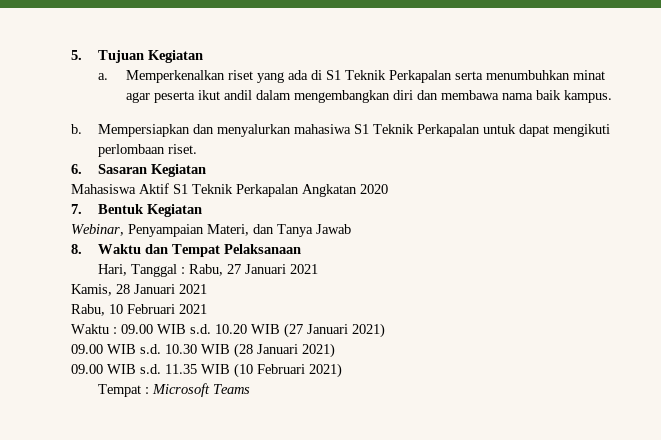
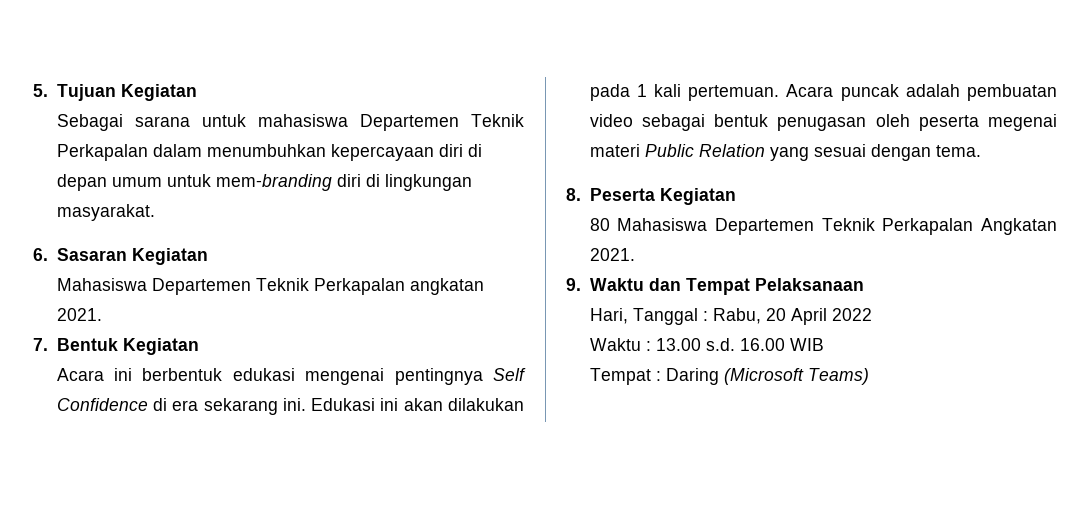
[98,70,605,83] [125,90,612,103] [71,124,611,137] [98,144,198,157] [71,164,207,177] [71,183,388,197] [71,204,203,217] [71,224,351,237] [71,244,82,254] a. Memperkenalkan riset yang ada di S1 Teknik Perkapalan serta menumbuhkan minat agar peserta ikut andil dalam mengembangkan diri dan membawa nama baik kampus. // b. Mempersiapkan dan menyalurkan mahasiwa S1 Teknik Perkapalan untuk dapat mengikuti perlombaan riset. // 6. Sasaran Kegiatan // Mahasiswa Aktif S1 Teknik Perkapalan Angkatan 2020 // 7. Bentuk Kegiatan // Webinar, Penyampaian Materi, dan Tanya Jawab // 8. -> [56,114,524,131] [56,144,482,161] [56,174,472,191] [56,204,155,221] [33,248,208,265] [56,278,484,295] [56,308,102,321] [33,338,199,355] [56,368,526,385] [56,398,524,415] [589,84,1057,101] [589,114,1057,131] [589,144,981,161] [566,188,736,205] [589,218,1057,235] [589,248,635,261] [566,278,581,291] Sebagai sarana untuk mahasiswa Departemen Teknik Perkapalan dalam menumbuhkan kepercayaan diri di depan umum untuk mem-branding diri di lingkungan masyarakat. // 6. Sasaran Kegiatan // Mahasiswa Departemen Teknik Perkapalan angkatan 2021. // 7. Bentuk Kegiatan // Acara ini berbentuk edukasi mengenai pentingnya Self Confidence di era sekarang ini. Edukasi ini akan dilakukan pada 1 kali pertemuan. Acara puncak adalah pembuatan video sebagai bentuk penugasan oleh peserta megenai materi Public Relation yang sesuai dengan tema. // 8. Peserta Kegiatan // 80 Mahasiswa Departemen Teknik Perkapalan Angkatan 2021. // 9.
[227,264,319,274] [71,284,207,296] [71,304,207,316] [71,323,385,338] [71,343,335,358] [71,363,342,378] 27 Januari 2021 // Kamis, 28 Januari 2021 // Rabu, 10 Februari 2021 // Waktu : 09.00 WIB s.d. 10.20 WIB (27 Januari 2021) // 09.00 WIB s.d. 10.30 WIB (28 Januari 2021) // 09.00 WIB s.d. 11.35 WIB (10 Februari 2021) -> [765,308,872,325] [589,338,824,351] 20 April 2022 // Waktu : 13.00 s.d. 16.00 WIB
[152,383,251,397] Microsoft Teams -> [665,368,869,385] Daring (Microsoft Teams)

